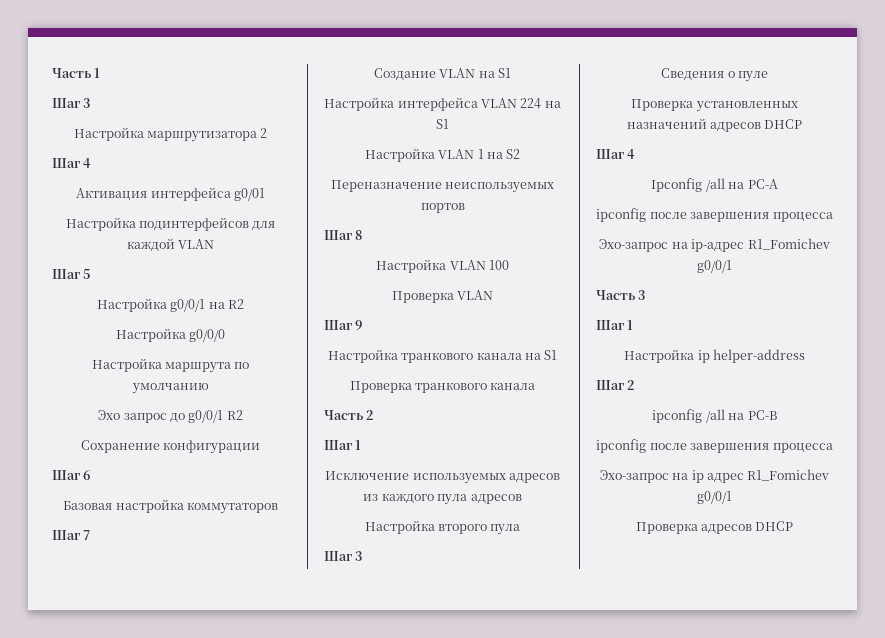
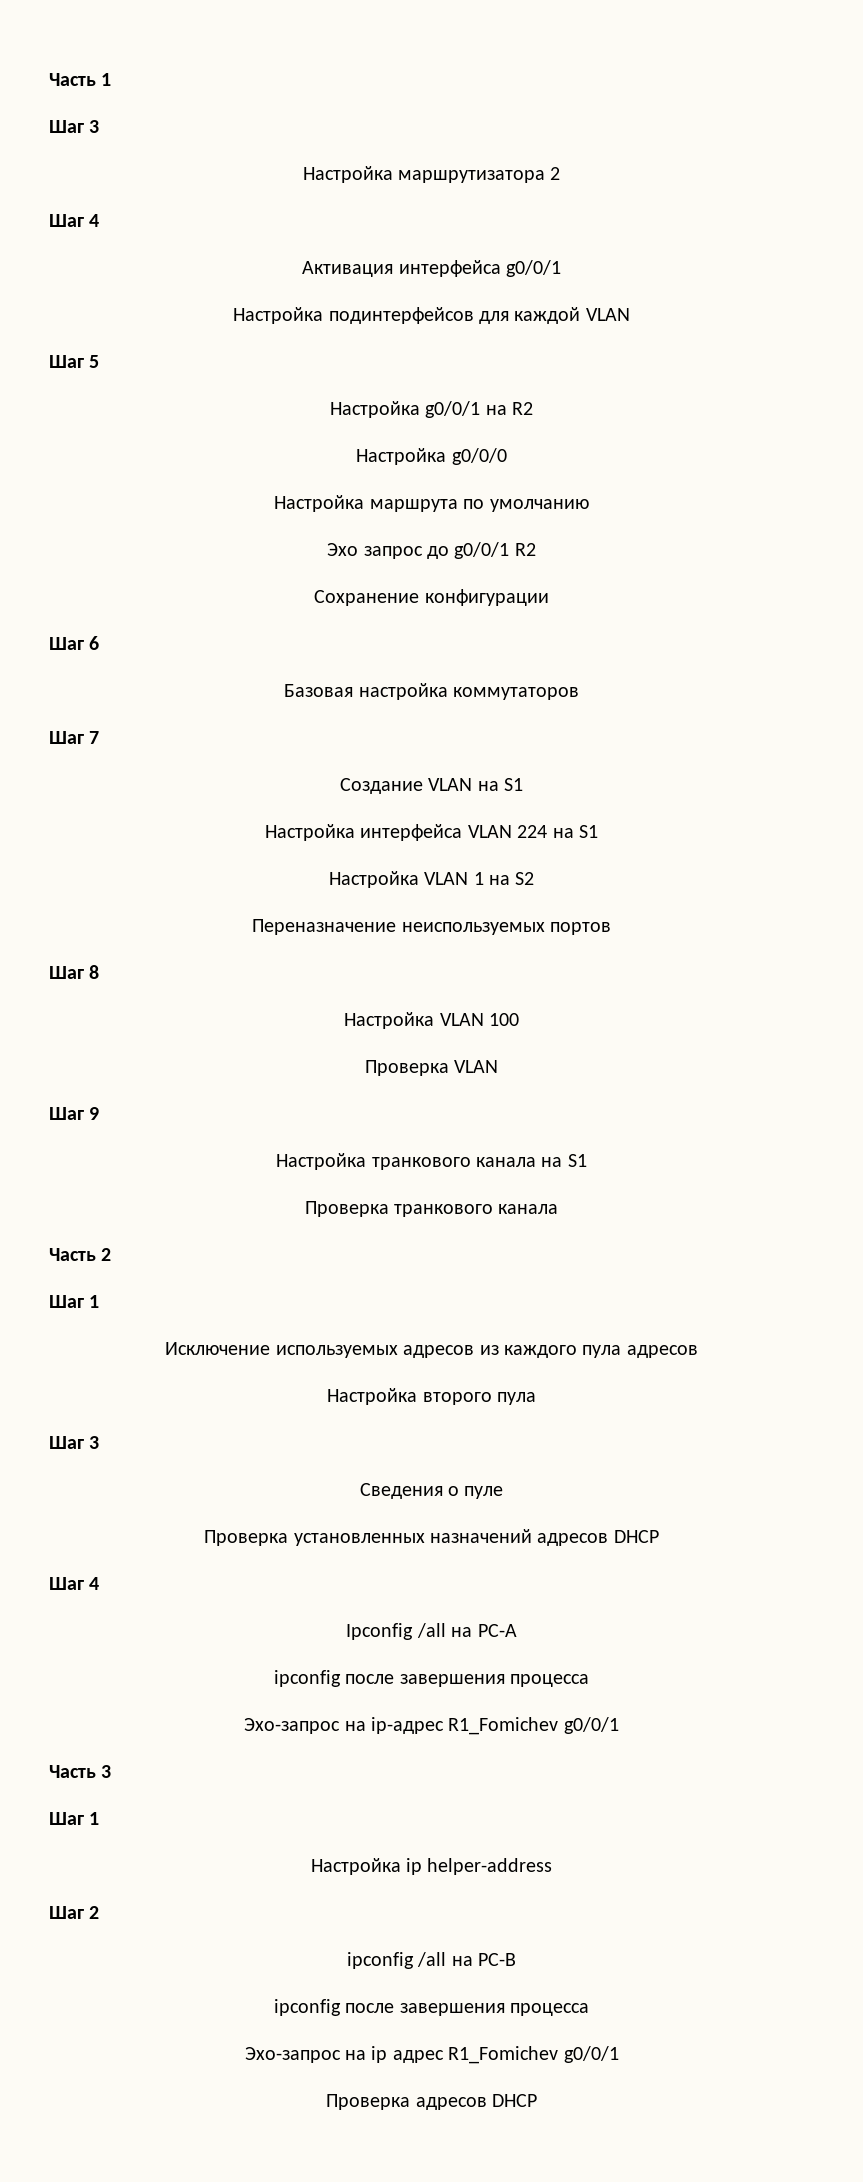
[233,188,265,201] g0/01 -> [505,260,561,277] g0/0/1

